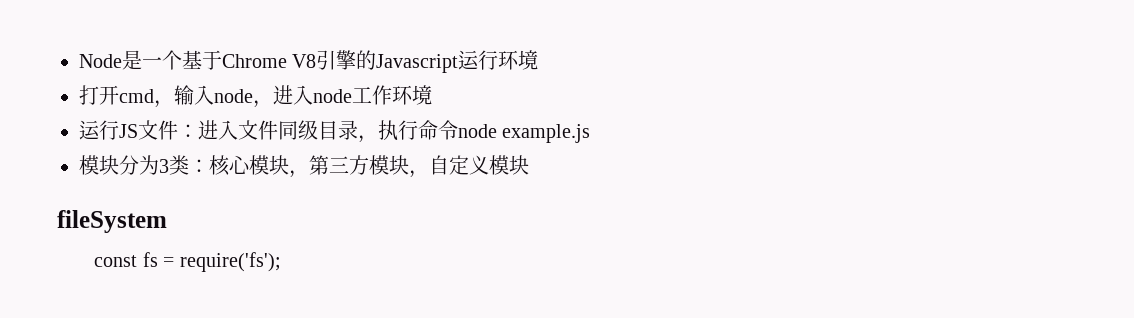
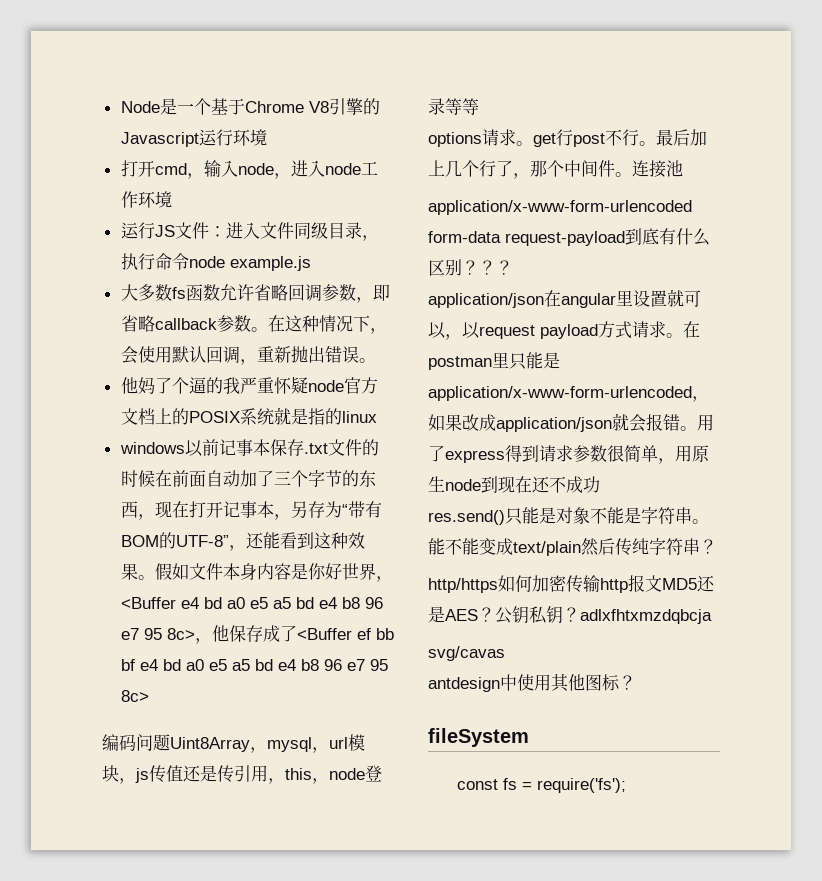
[79,155,529,178] 模块分为3类：核心模块，第三方模块，自定义模块 -> [120,284,390,303] [120,315,387,334] [120,346,376,365] [120,376,378,394] [120,407,377,425] [119,439,379,457] [120,470,376,487] [120,501,382,520] [120,532,365,551] [120,563,393,582] [120,597,383,609] [120,625,394,644] [120,659,388,671] [120,690,149,702] [102,734,365,753] [102,765,382,784] [428,98,479,115] [428,129,707,147] [428,160,683,179] [428,200,692,215] [428,228,710,246] [428,259,513,276] [428,289,701,308] [428,321,700,340] [428,352,560,370] [428,386,709,402] [428,413,714,432] [428,445,709,464] [428,476,600,493] [428,507,709,525] [428,538,717,556] [428,575,715,593] [428,606,712,624] [428,646,505,661] [428,673,636,692] 大多数fs函数允许省略回调参数，即省略callback参数。在这种情况下，会使用默认回调，重新抛出错误。 // 他妈了个逼的我严重怀疑node官方文档上的POSIX系统就是指的linux // windows以前记事本保存.txt文件的时候在前面自动加了三个字节的东西，现在打开记事本，另存为“带有BOM的UTF-8”，还能看到这种效果。假如文件本身内容是你好世界，<Buffer e4 bd a0 e5 a5 bd e4 b8 96 e7 95 8c>，他保存成了<Buffer ef bb bf e4 bd a0 e5 a5 bd e4 b8 96 e7 95 8c> // 编码问题Uint8Array，mysql，url模块，js传值还是传引用，this，node登录等等 // options请求。get行post不行。最后加上几个行了，那个中间件。连接池 // application/x-www-form-urlencoded form-data request-payload到底有什么区别？？？ // application/json在angular里设置就可以，以request payload方式请求。在postman里只能是application/x-www-form-urlencoded，如果改成application/json就会报错。用了express得到请求参数很简单，用原生node到现在还不成功 // res.send()只能是对象不能是字符串。能不能变成text/plain然后传纯字符串？ // http/https如何加密传输http报文MD5还是AES？公钥私钥？adlxfhtxmzdqbcja // svg/cavas // antdesign中使用其他图标？

